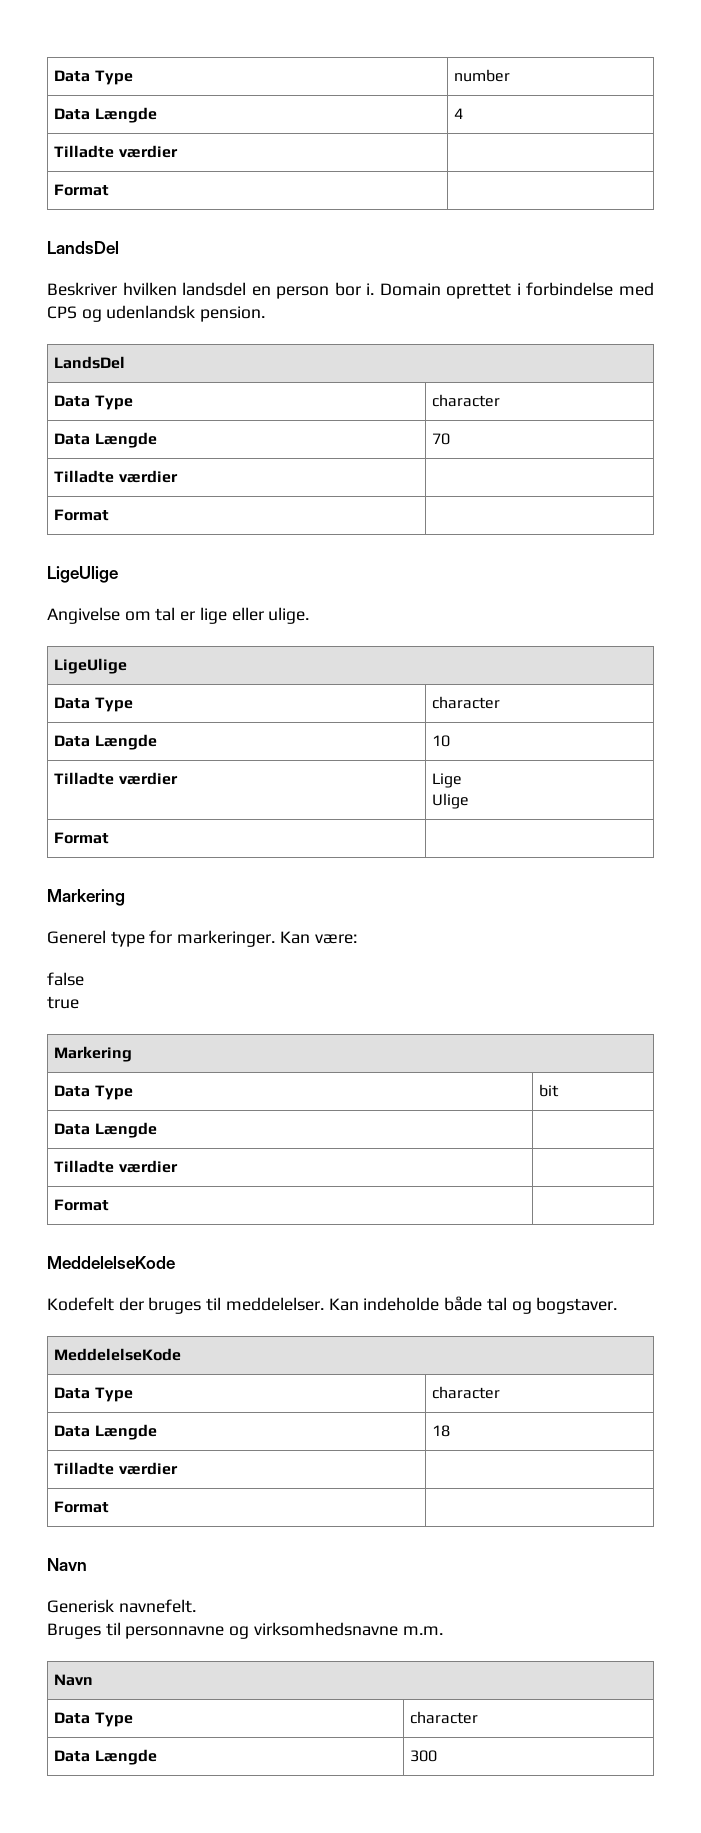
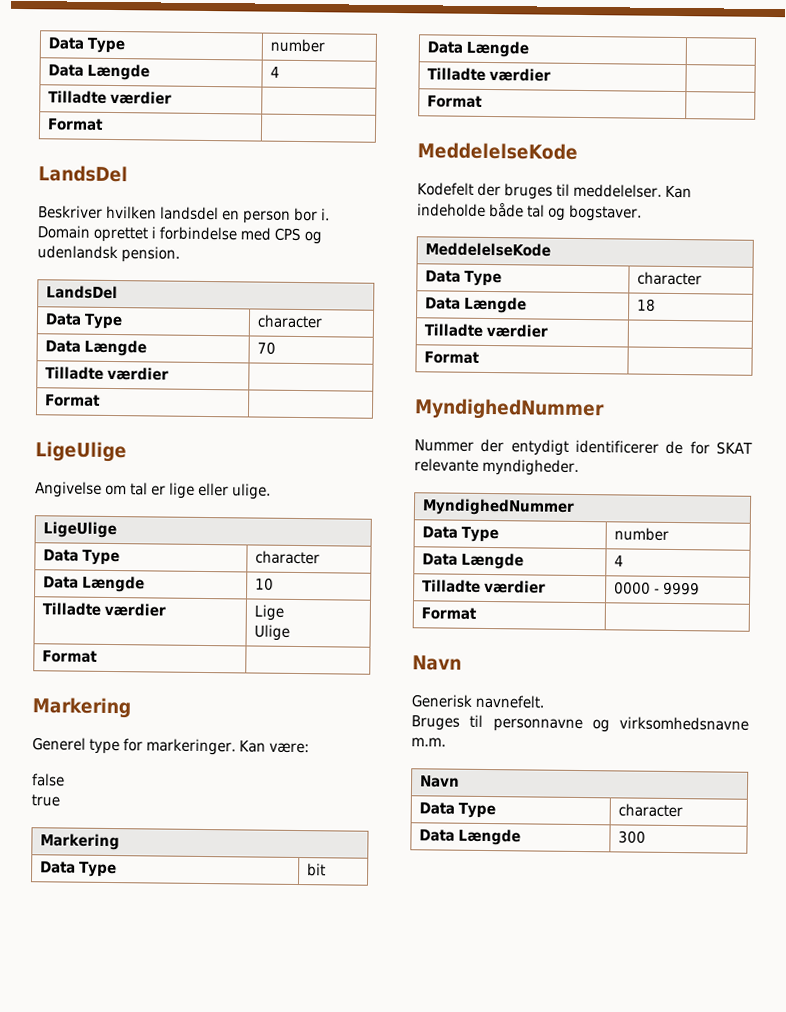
(110, 1507) none -> [414,398,605,421] [414,438,754,456] [414,458,580,476] [421,498,575,516] [421,526,499,543] [613,527,669,541] [421,552,524,570] [613,555,624,567] [421,579,546,594] [613,581,700,596] [420,607,477,620] // MyndighedNummer // Nummer der entydigt identificerer de for SKAT relevante myndigheder. // MyndighedNummer // Data Type | number // Data Længde | 4 // Tilladte værdier | 0000 - 9999 // Format |

